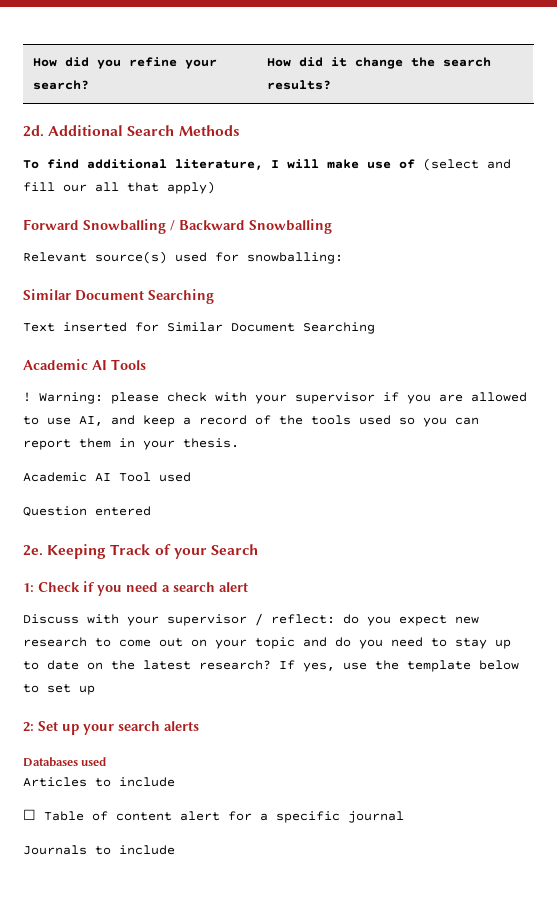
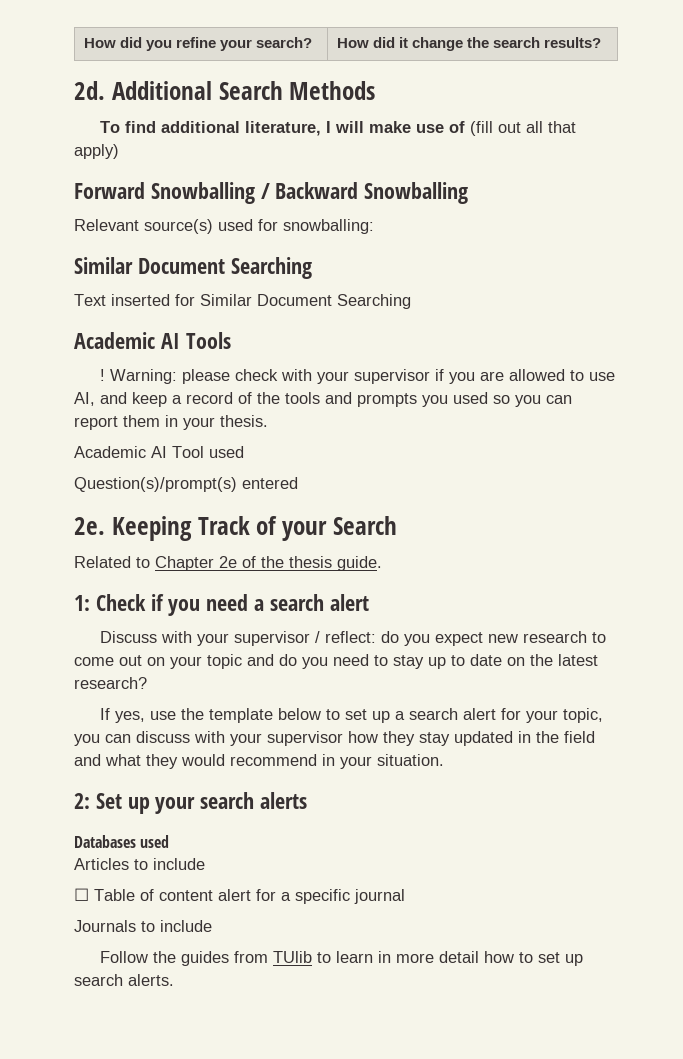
[423,158,511,171] [23,182,87,192] (select and fill our -> [469,121,521,136] (fill out
(351, 420) none -> [325,392,448,407] and prompts you
[23,506,87,517] Question -> [74,477,237,492] Question(s)/prompt(s)
(258, 549) none -> [74,556,382,571] // Related to Chapter 2e of the thesis guide.
(271, 665) none -> (147, 683) //
(95, 690) none -> [394,708,603,723] [74,731,595,746] [74,754,444,769] a search alert for your topic, you can discuss with your supervisor how they stay updated in the field and what they would recommend in your situation.
(175, 850) none -> [99,951,583,966] [74,974,174,986] // Follow the guides from TUlib to learn in more detail how to set up search alerts.

